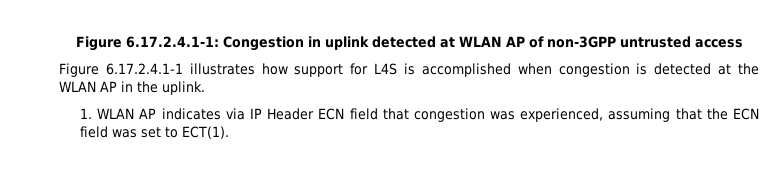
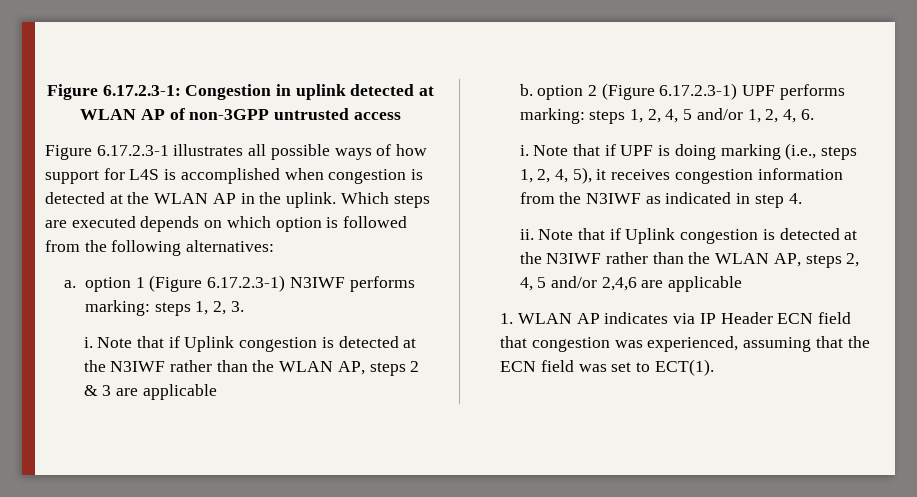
[75,36,219,51] Figure 6.17.2.4.1-1: -> [46,84,181,100] Figure 6.17.2.3-1:
[105,63,255,75] 6.17.2.4.1-1 illustrates -> [96,144,392,160] 6.17.2.3-1 illustrates all possible ways of
(205, 88) none -> [340,192,430,208] [45,216,408,232] [45,240,275,256] [64,275,415,292] [85,300,244,316] [83,336,417,352] [83,360,420,376] [83,384,217,400] [519,83,845,100] [519,108,814,124] [519,143,858,160] [519,167,843,184] [519,192,802,208] [519,228,858,244] [519,252,860,268] [519,276,743,292] Which steps are executed depends on which option is followed from the following alternatives: // a. option 1 (Figure 6.17.2.3-1) N3IWF performs marking: steps 1, 2, 3. // i. Note that if Uplink congestion is detected at the N3IWF rather than the WLAN AP, steps 2 & 3 are applicable // b. option 2 (Figure 6.17.2.3-1) UPF performs marking: steps 1, 2, 4, 5 and/or 1, 2, 4, 6. // i. Note that if UPF is doing marking (i.e., steps 1, 2, 4, 5), it receives congestion information from the N3IWF as indicated in step 4. // ii. Note that if Uplink congestion is detected at the N3IWF rather than the WLAN AP, steps 2, 4, 5 and/or 2,4,6 are applicable

